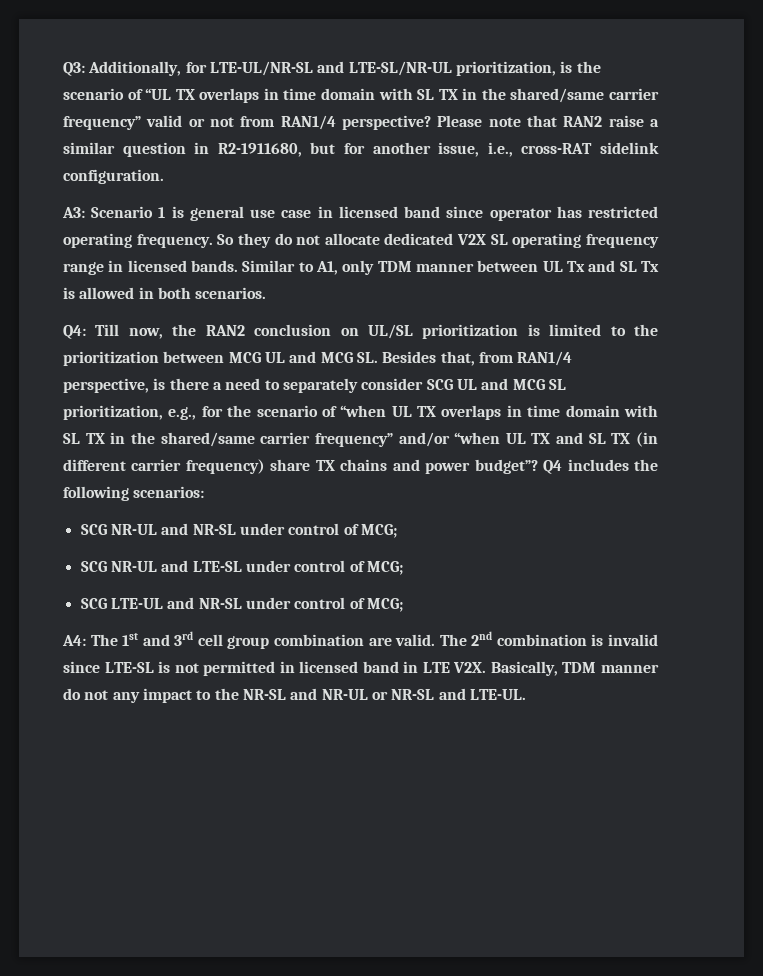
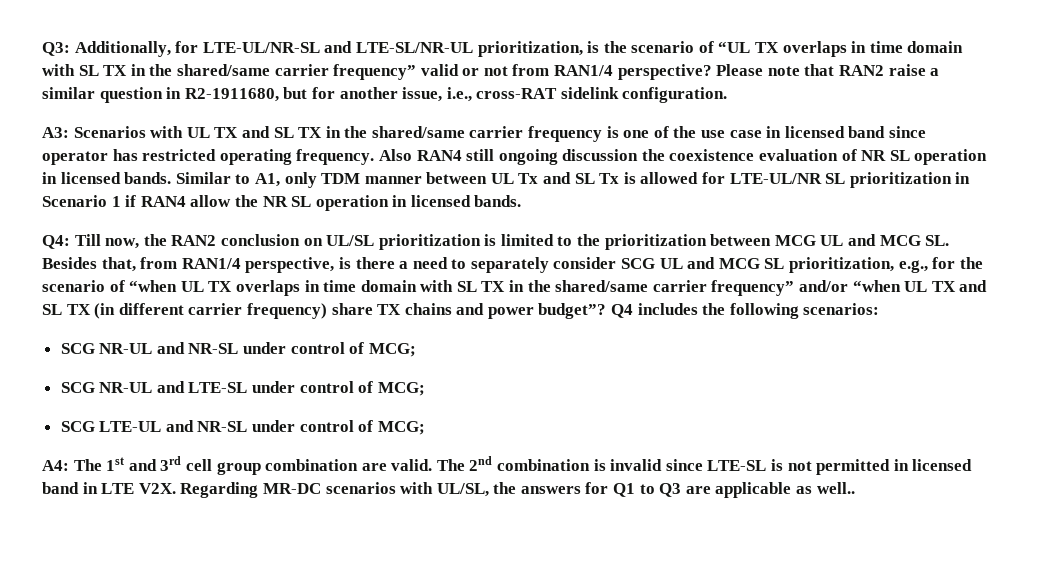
[91,206,244,221] Scenario 1 is general -> [73,126,697,142] Scenarios with UL TX and SL TX in the shared/same carrier frequency is one of the
[217,233,659,248] [63,262,104,275] So they do not allocate dedicated V2X SL operating frequency range -> [378,149,988,165] Also RAN4 still ongoing discussion the coexistence evaluation of NR SL operation
[138,287,267,299] in both scenarios. -> [702,172,971,188] [42,195,522,211] for LTE-UL/NR SL prioritization in Scenario 1 if RAN4 allow the NR SL operation in licensed bands.
[490,661,660,676] [63,688,526,703] Basically, TDM manner do not any impact to the NR-SL and NR-UL or NR-SL and LTE-UL. -> [180,482,855,498] Regarding MR-DC scenarios with UL/SL, the answers for Q1 to Q3 are applicable as well..

